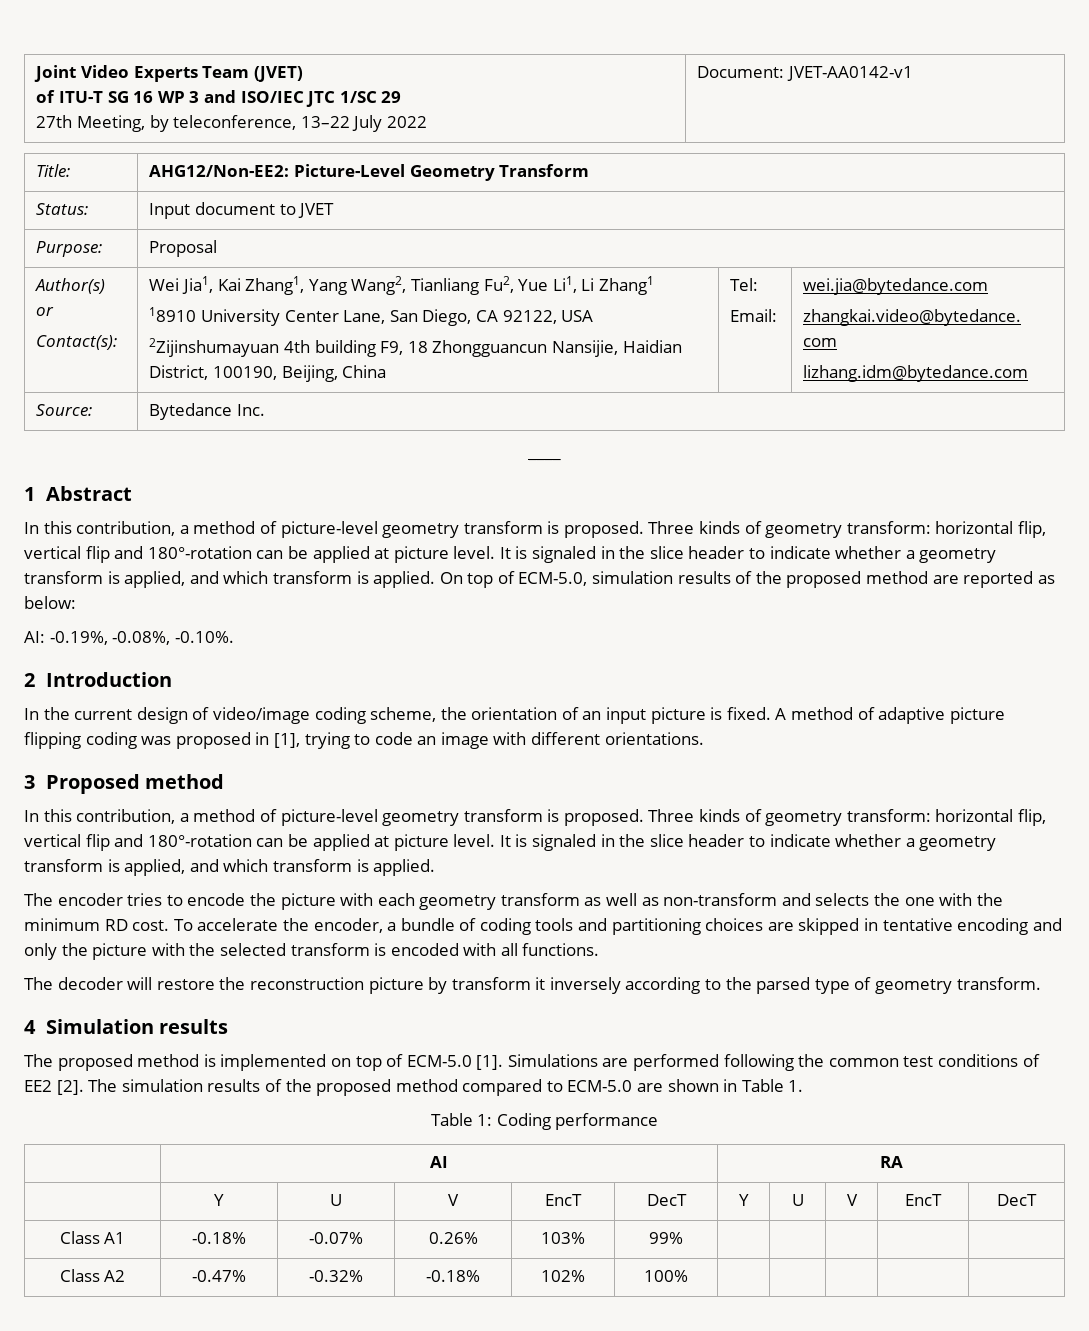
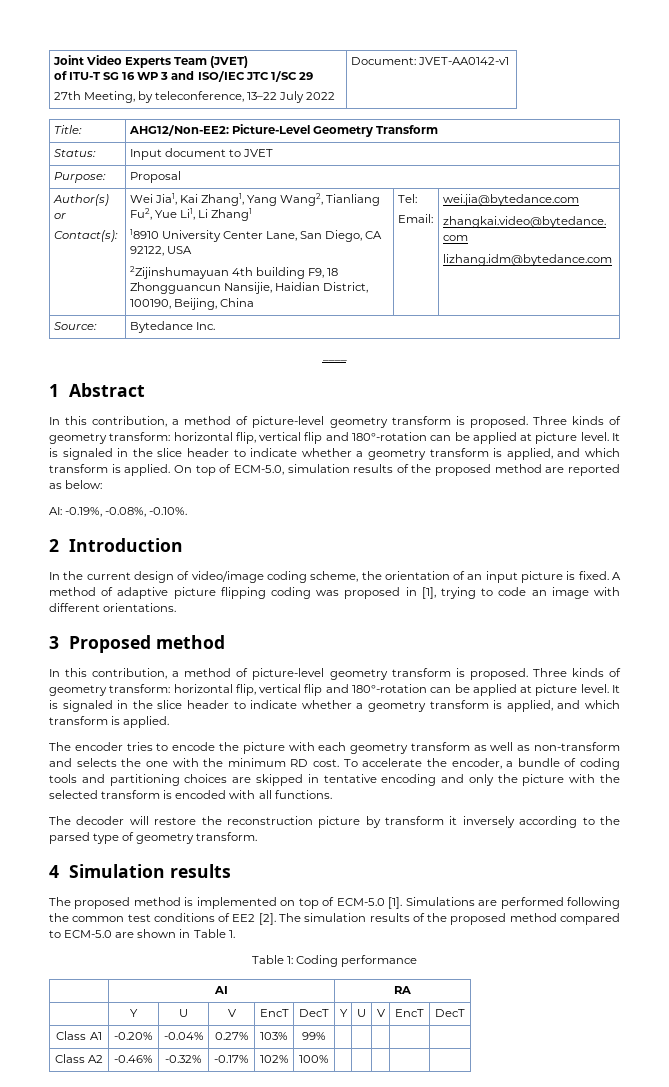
[192,1232,246,1244] [309,1232,363,1244] [428,1232,478,1244] -0.18% | -0.07% | 0.26% -> [114,1032,153,1040] [163,1032,204,1040] [214,1032,249,1040] -0.20% | -0.04% | 0.27%
[192,1270,246,1282] -0.47% -> [114,1055,153,1063] -0.46%
[426,1270,480,1282] -0.18% -> [214,1055,249,1063] -0.17%

